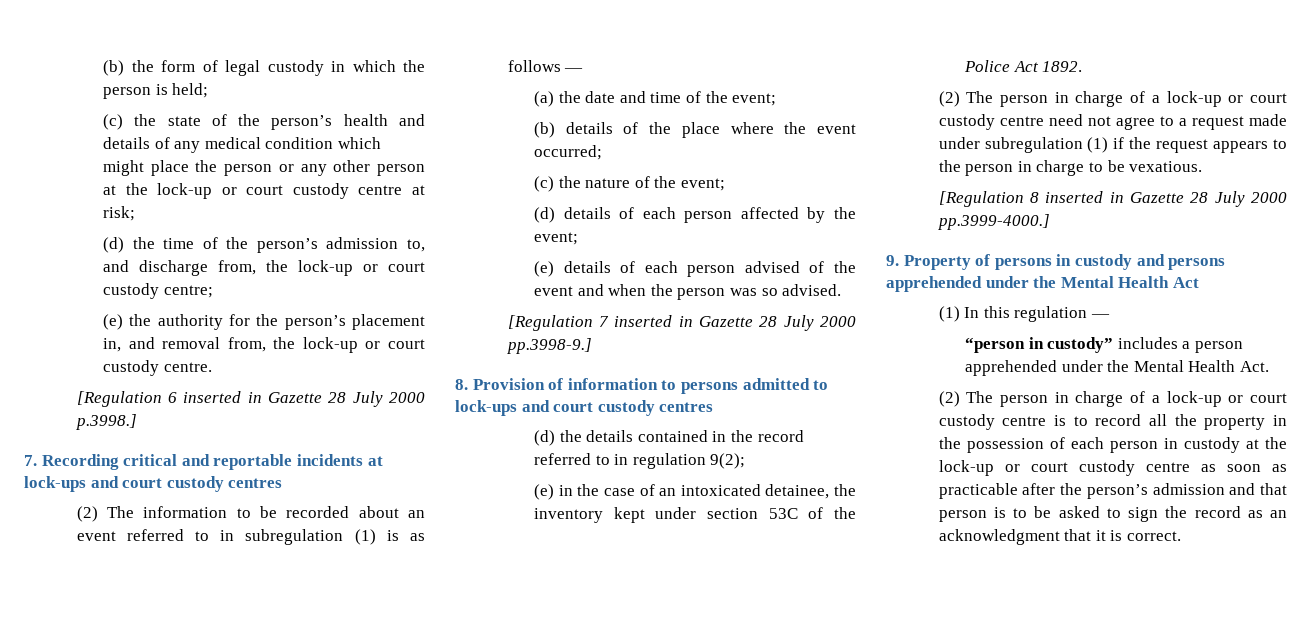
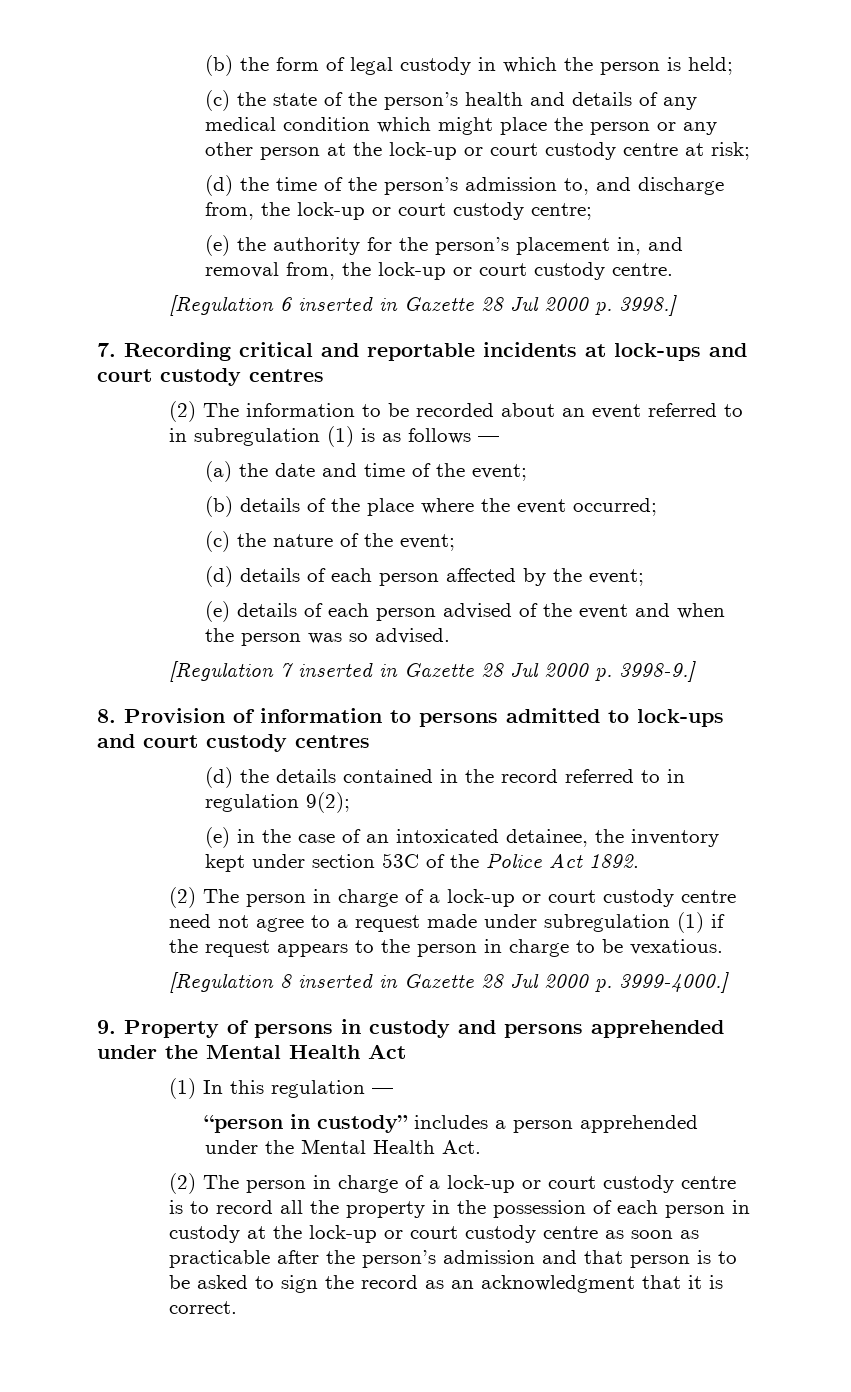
[352,391,425,407] [75,414,137,430] July 2000 p.3998.] -> [509,295,677,316] Jul 2000 p. 3998.]
[783,315,856,331] [506,338,592,354] July 2000 pp.3998-9.] -> [509,661,696,682] Jul 2000 p. 3998-9.]
[1214,191,1287,207] [937,214,1050,230] July 2000 pp.3999-4000.] -> [509,972,729,993] Jul 2000 p. 3999-4000.]

